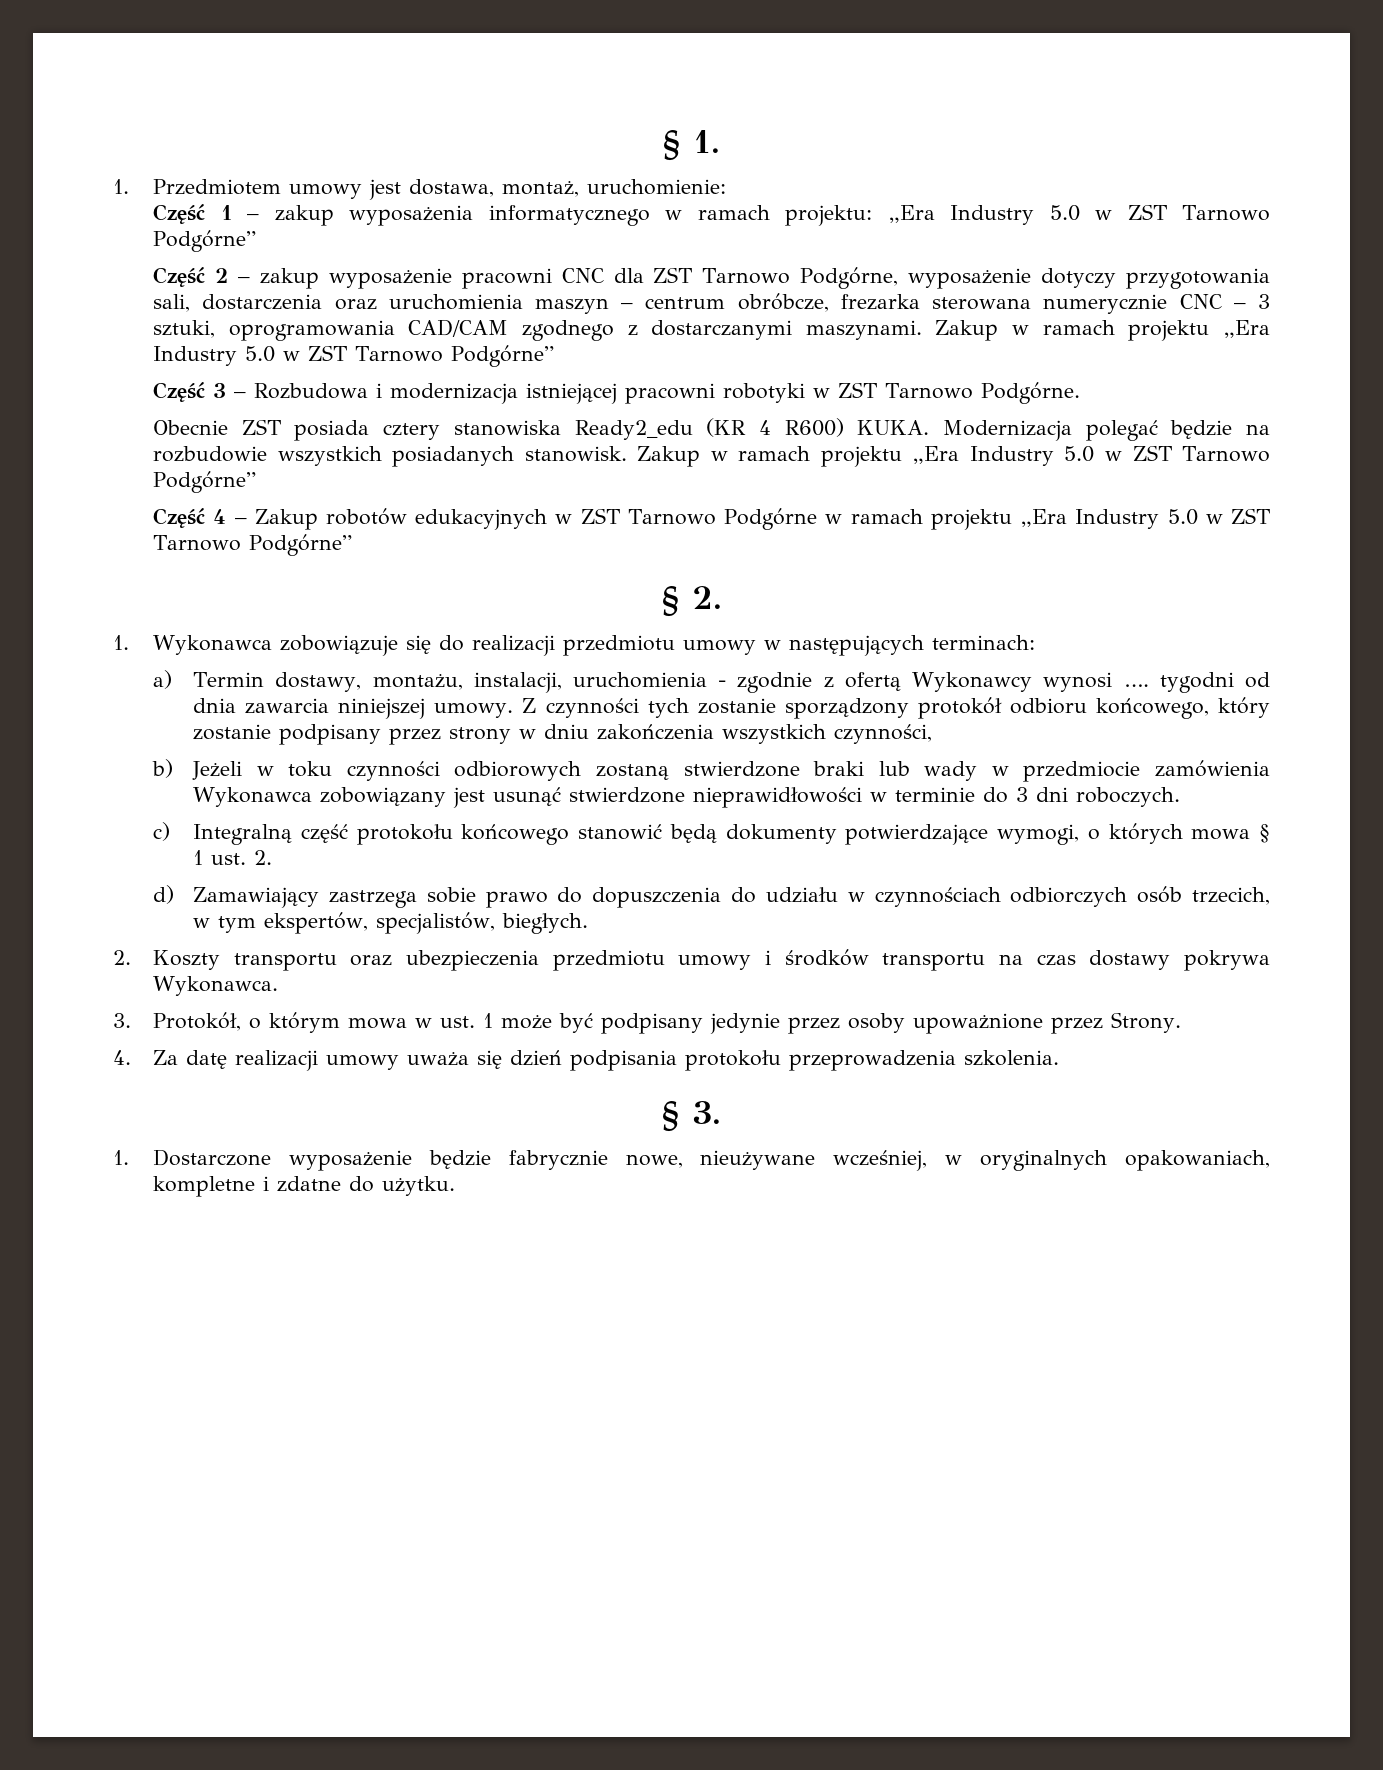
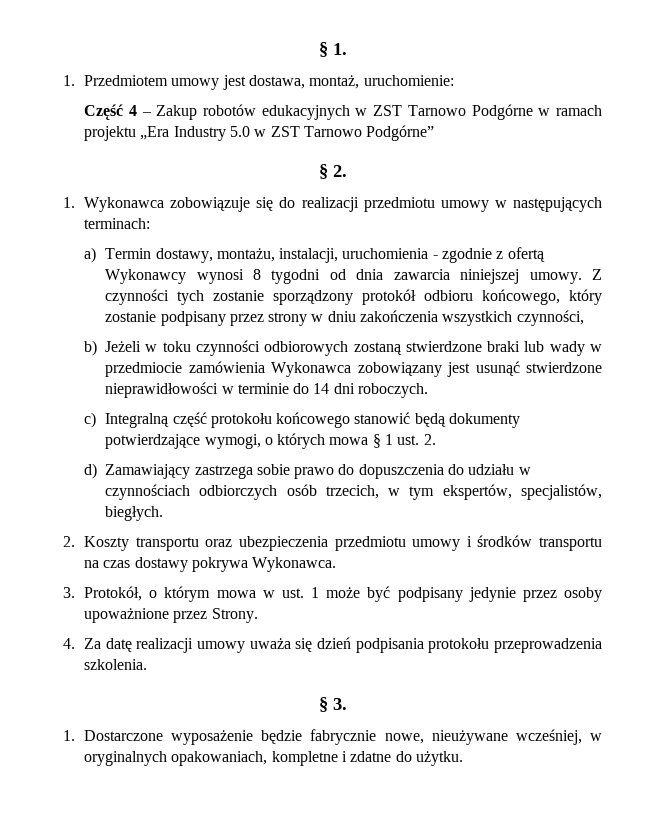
[153,204,1271,226] [153,230,257,252] [153,267,1271,289] [153,293,1270,314] [153,319,1270,341] [153,345,555,367] [153,382,1081,404] [153,418,1271,441] [153,445,1271,467] [153,471,257,493] // Część 1 – zakup wyposażenia informatycznego w ramach projektu: „Era Industry 5.0 w ZST Tarnowo Podgórne” // Część 2 – zakup wyposażenie pracowni CNC dla ZST Tarnowo Podgórne, wyposażenie dotyczy przygotowania sali, dostarczenia oraz uruchomienia maszyn – centrum obróbcze, frezarka sterowana numerycznie CNC – 3 sztuki, oprogramowania CAD/CAM zgodnego z dostarczanymi maszynami. Zakup w ramach projektu „Era Industry 5.0 w ZST Tarnowo Podgórne” // Część 3 – Rozbudowa i modernizacja istniejącej pracowni robotyki w ZST Tarnowo Podgórne. // Obecnie ZST posiada cztery stanowiska Ready2_edu (KR 4 R600) KUKA. Modernizacja polegać będzie na rozbudowie wszystkich posiadanych stanowisk. Zakup w ramach projektu „Era Industry 5.0 w ZST Tarnowo Podgórne” -> (454, 80) none
[1123,684,1149,687] …. -> [253,269,262,280] 8
[1016,787,1029,802] 3 -> [313,383,330,394] 14

